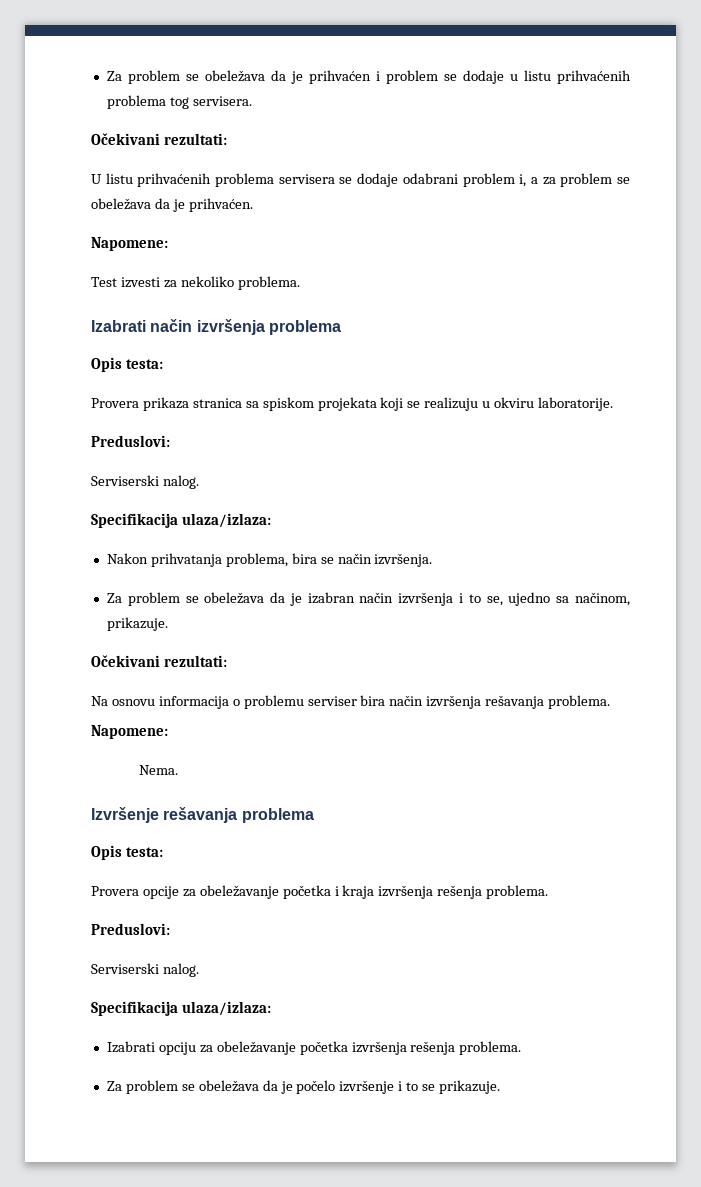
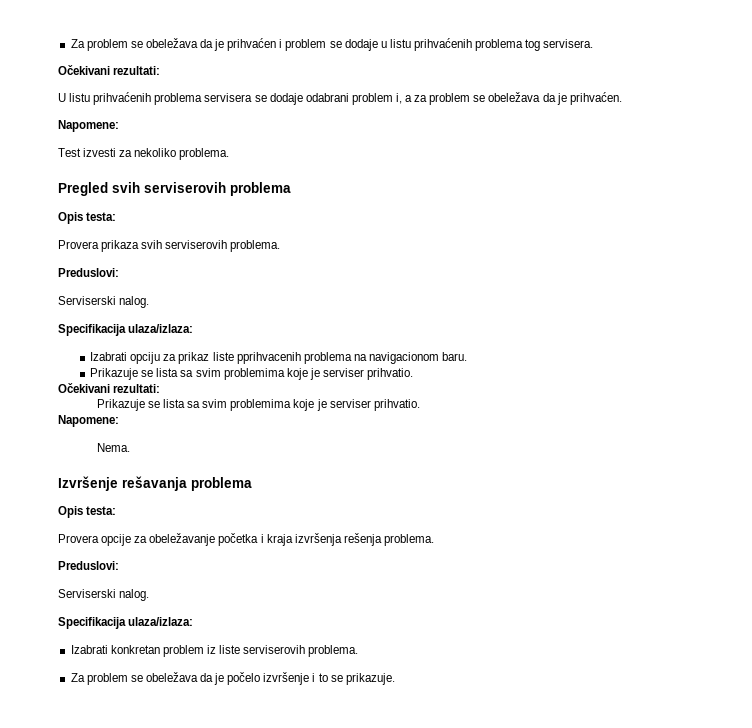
[91,319,265,335] Izabrati način izvršenja -> [58,182,226,196] Pregled svih serviserovih
[192,397,614,411] [91,435,170,447] [91,475,199,489] [91,513,271,528] [106,553,433,567] [106,592,630,606] [106,617,168,631] [91,655,227,667] [91,695,611,709] stranica sa spiskom projekata koji se realizuju u okviru laboratorije. // Preduslovi: // Serviserski nalog. // Specifikacija ulaza/izlaza: // Nakon prihvatanja problema, bira se način izvršenja. // Za problem se obeležava da je izabran način izvršenja i to se, ujedno sa načinom, prikazuje. // Očekivani rezultati: // Na osnovu informacija o problemu serviser bira način izvršenja rešavanja problema. -> [141,240,281,252] [58,268,119,277] [58,296,150,308] [58,324,194,336] [90,352,468,364] [90,368,414,380] [58,383,161,393] [96,399,420,411] svih serviserovih problema. // Preduslovi: // Serviserski nalog. // Specifikacija ulaza/izlaza: // Izabrati opciju za prikaz liste pprihvacenih problema na navigacionom baru. // Prikazuje se lista sa svim problemima koje je serviser prihvatio. // Očekivani rezultati: // Prikazuje se lista sa svim problemima koje je serviser prihvatio.
[158,1041,456,1055] opciju za obeležavanje početka izvršenja rešenja -> [110,645,306,657] konkretan problem iz liste serviserovih

